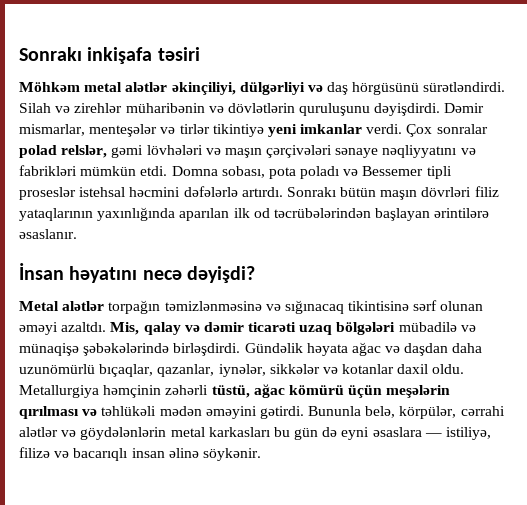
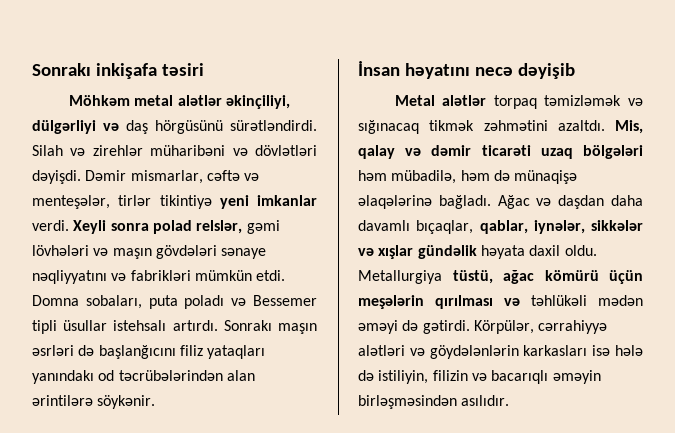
[125,103,485,116] [19,124,176,137] müharibənin və dövlətlərin quruluşunu dəyişdirdi. Dəmir mismarlar, menteşələr və -> [150,145,317,156] [32,170,260,184] [32,195,110,209] müharibəni və dövlətləri dəyişdi. Dəmir mismarlar, cəftə və menteşələr,
[406,124,488,137] Çox sonralar -> [73,220,149,234] Xeyli sonra
[266,145,333,158] çərçivələri -> [155,245,217,259] gövdələri
[221,166,296,179] sobası, pota -> [85,295,178,309] sobaları, puta
[19,186,499,200] [19,207,490,221] [19,229,77,239] proseslər istehsal həcmini dəfələrlə artırdı. Sonrakı bütün maşın dövrləri filiz yataqlarının yaxınlığında aparılan ilk od təcrübələrindən başlayan ərintilərə əsaslanır. -> [63,320,317,334] [32,345,266,359] [32,370,255,384] [32,395,156,409] üsullar istehsalı artırdı. Sonrakı maşın əsrləri də başlanğıcını filiz yataqları yanındakı od təcrübələrindən alan ərintilərə söykənir.
[186,266,255,283] dəyişdi? -> [517,63,575,79] dəyişib
[108,300,484,314] [19,322,58,335] torpağın təmizlənməsinə və sığınacaq tikintisinə sərf olunan əməyi -> [493,95,643,109] [358,120,548,134] torpaq təmizləmək və sığınacaq tikmək zəhmətini
[398,322,476,332] [19,342,483,356] [19,364,395,377] mübadilə və münaqişə şəbəkələrində birləşdirdi. Gündəlik həyata ağac və daşdan daha uzunömürlü bıçaqlar, qazanlar, iynələr, sikkələr və kotanlar -> [358,170,578,184] [358,195,643,209] [358,220,643,234] [358,245,525,259] həm mübadilə, həm də münaqişə əlaqələrinə bağladı. Ağac və daşdan daha davamlı bıçaqlar, qablar, iynələr, sikkələr və xışlar gündəlik həyata
[103,385,209,398] həmçinin zəhərli -> (442, 277) none
[205,406,505,419] [19,427,492,440] [19,447,261,461] əməyini gətirdi. Bununla belə, körpülər, cərrahi alətlər və göydələnlərin metal karkasları bu gün də eyni əsaslara — istiliyə, filizə və bacarıqlı insan əlinə söykənir. -> [358,320,608,334] [358,345,643,359] [358,370,601,384] [358,395,510,409] əməyi də gətirdi. Körpülər, cərrahiyyə alətləri və göydələnlərin karkasları isə hələ də istiliyin, filizin və bacarıqlı əməyin birləşməsindən asılıdır.

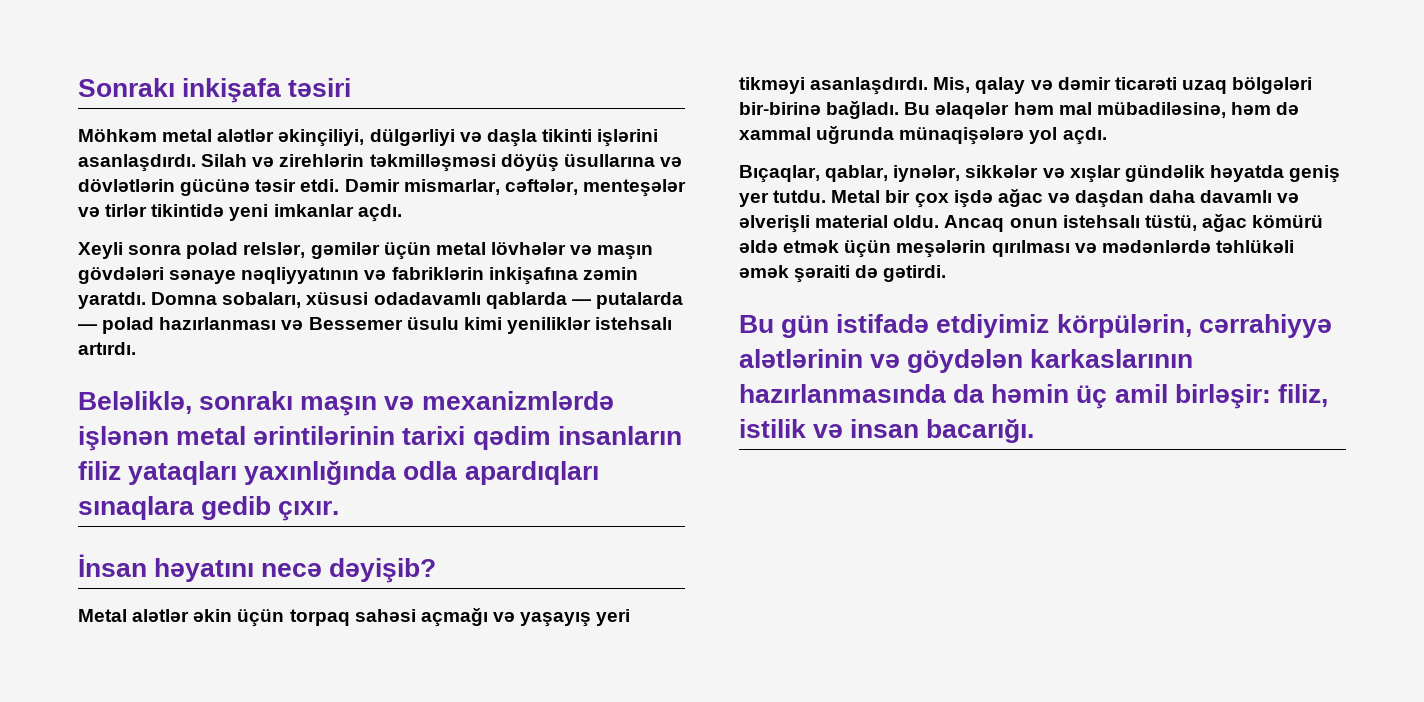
[126,120,317,134] [32,145,317,156] [32,170,260,184] [32,195,212,209] daş hörgüsünü sürətləndirdi. Silah və zirehlər müharibəni və dövlətləri dəyişdi. Dəmir mismarlar, cəftə və menteşələr, tirlər tikintiyə -> [486,129,659,147] [78,154,682,172] [78,179,686,197] [78,204,225,217] daşla tikinti işlərini asanlaşdırdı. Silah və zirehlərin təkmilləşməsi döyüş üsullarına və dövlətlərin gücünə təsir etdi. Dəmir mismarlar, cəftələr, menteşələr və tirlər tikintidə
[32,220,69,231] verdi. -> [357,204,402,222] açdı. //
[246,220,280,234] [32,245,267,259] [32,270,286,284] [32,295,317,309] [32,320,317,334] [32,345,266,359] [32,370,255,384] [32,395,156,409] gəmi lövhələri və maşın gövdələri sənaye nəqliyyatını və fabrikləri mümkün etdi. Domna sobaları, puta poladı və Bessemer tipli üsullar istehsalı artırdı. Sonrakı maşın əsrləri də başlanğıcını filiz yataqları yanındakı od təcrübələrindən alan ərintilərə söykənir. -> [310,242,654,260] [78,267,638,285] [78,292,683,309] [78,317,673,334] [78,342,136,355] [78,391,614,416] [78,426,682,451] [78,461,599,485] [78,496,340,521] gəmilər üçün metal lövhələr və maşın gövdələri sənaye nəqliyyatının və fabriklərin inkişafına zəmin yaratdı. Domna sobaları, xüsusi odadavamlı qablarda — putalarda — polad hazırlanması və Bessemer üsulu kimi yeniliklər istehsalı artırdı. // Beləliklə, sonrakı maşın və mexanizmlərdə işlənən metal ərintilərinin tarixi qədim insanların filiz yataqları yaxınlığında odla apardıqları sınaqlara gedib çıxır.
[517,63,575,79] dəyişib -> [329,558,437,583] dəyişib?
[493,95,643,109] [358,120,605,134] torpaq təmizləmək və sığınacaq tikmək zəhmətini azaltdı. -> [193,608,631,627] [739,77,929,95] əkin üçün torpaq sahəsi açmağı və yaşayış yeri tikməyi asanlaşdırdı.
[358,170,578,184] [358,195,643,209] [358,220,474,234] həm mübadilə, həm də münaqişə əlaqələrinə bağladı. Ağac və daşdan daha davamlı bıçaqlar, -> [739,101,1300,119] [739,126,1107,145] [739,165,820,183] bir-birinə bağladı. Bu əlaqələr həm mal mübadiləsinə, həm də xammal uğrunda münaqişələrə yol açdı. // Bıçaqlar,
[480,245,597,259] [358,270,442,284] həyata daxil oldu. Metallurgiya -> [1209,165,1341,183] [739,189,1300,208] [739,215,1140,233] həyatda geniş yer tutdu. Metal bir çox işdə ağac və daşdan daha davamlı və əlverişli material oldu. Ancaq onun istehsalı
(599, 275) none -> [739,240,840,253] əldə etmək
[531,295,643,306] [358,320,608,334] [358,345,643,359] [358,370,601,384] [358,395,510,409] təhlükəli mədən əməyi də gətirdi. Körpülər, cərrahiyyə alətləri və göydələnlərin karkasları isə hələ də istiliyin, filizin və bacarıqlı əməyin birləşməsindən asılıdır. -> [1101,240,1294,253] [739,265,947,283] [739,314,1332,338] [739,349,1194,373] [739,384,1328,409] [739,419,1035,443] mədənlərdə təhlükəli əmək şəraiti də gətirdi. // Bu gün istifadə etdiyimiz körpülərin, cərrahiyyə alətlərinin və göydələn karkaslarının hazırlanmasında da həmin üç amil birləşir: filiz, istilik və insan bacarığı.

